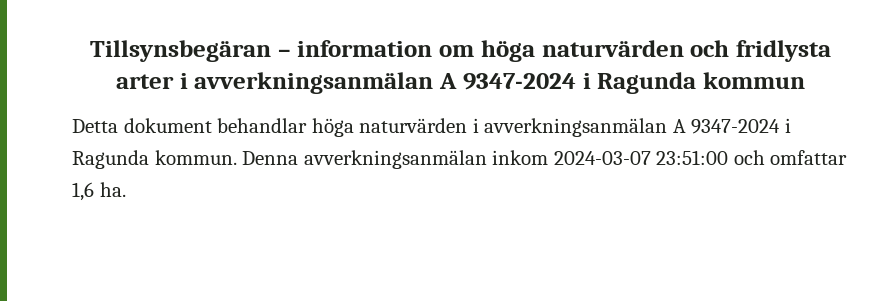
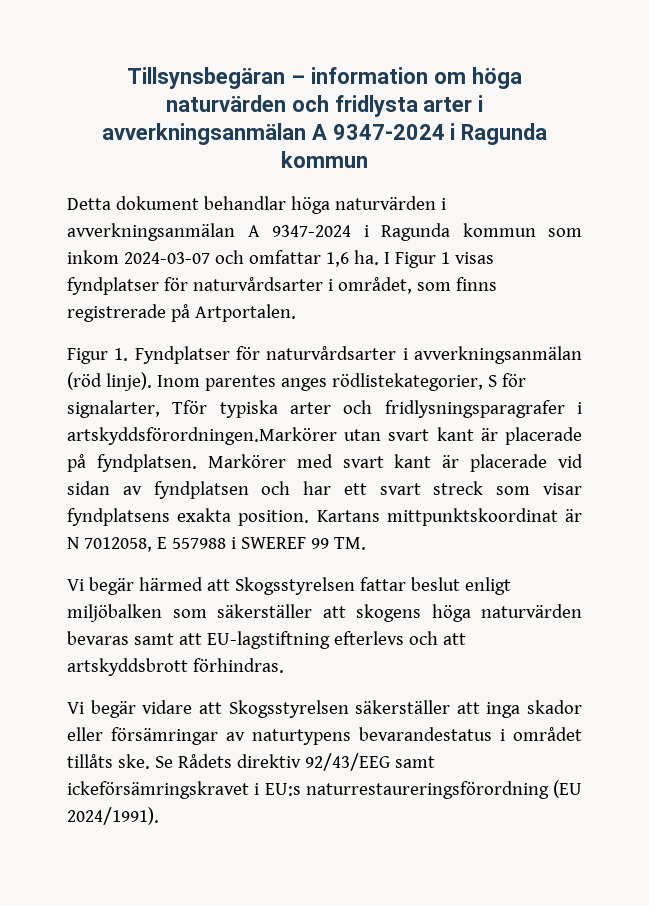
[154,150,487,169] kommun. Denna avverkningsanmälan -> [462,223,582,237] kommun som
[656,150,729,165] 23:51:00 -> (210, 258) none
(126, 189) none -> [383,252,494,268] [67,277,497,295] [67,304,296,322] [67,346,582,364] [67,372,526,391] [67,400,582,418] [67,427,582,445] [67,454,583,472] [67,481,582,499] [67,508,582,526] [67,537,366,552] [67,577,511,595] [67,604,582,622] [67,631,466,649] [67,658,284,676] [67,700,582,718] [67,727,582,745] [67,753,435,771] [67,780,582,799] [67,807,159,825] I Figur 1 visas fyndplatser för naturvårdsarter i området, som finns registrerade på Artportalen. // Figur 1. Fyndplatser för naturvårdsarter i avverkningsanmälan (röd linje). Inom parentes anges rödlistekategorier, S för signalarter, Tför typiska arter och fridlysningsparagrafer i artskyddsförordningen.Markörer utan svart kant är placerade på fyndplatsen. Markörer med svart kant är placerade vid sidan av fyndplatsen och har ett svart streck som visar fyndplatsens exakta position. Kartans mittpunktskoordinat är N 7012058, E 557988 i SWEREF 99 TM. // Vi begär härmed att Skogsstyrelsen fattar beslut enligt miljöbalken som säkerställer att skogens höga naturvärden bevaras samt att EU-lagstiftning efterlevs och att artskyddsbrott förhindras. // Vi begär vidare att Skogsstyrelsen säkerställer att inga skador eller försämringar av naturtypens bevarandestatus i området tillåts ske. Se Rådets direktiv 92/43/EEG samt ickeförsämringskravet i EU:s naturrestaureringsförordning (EU 2024/1991).

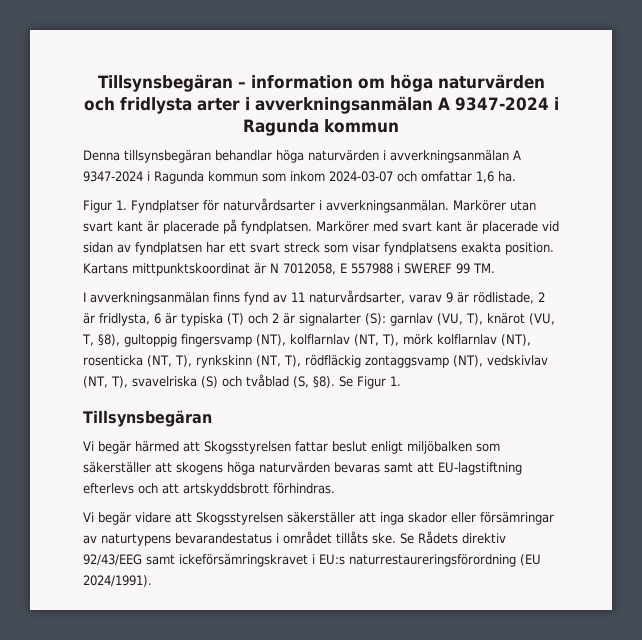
[67,196,199,210] Detta dokument -> [83,150,211,163] Denna tillsynsbegäran
[383,252,494,268] [67,277,497,295] [67,304,296,322] I Figur 1 visas fyndplatser för naturvårdsarter i området, som finns registrerade på Artportalen. -> (516, 176) none
[413,346,582,364] [67,372,526,391] [67,400,582,418] [67,427,337,445] avverkningsanmälan (röd linje). Inom parentes anges rödlistekategorier, S för signalarter, Tför typiska arter och fridlysningsparagrafer i artskyddsförordningen.Markörer -> [325,200,506,213] avverkningsanmälan. Markörer
[261,481,291,495] och -> (202, 248) none
(366, 543) none -> [83,290,545,305] [83,313,555,326] [82,334,531,347] [83,355,548,368] [83,374,401,389] [83,410,212,427] // I avverkningsanmälan finns fynd av 11 naturvårdsarter, varav 9 är rödlistade, 2 är fridlysta, 6 är typiska (T) och 2 är signalarter (S): garnlav (VU, T), knärot (VU, T, §8), gultoppig fingersvamp (NT), kolflarnlav (NT, T), mörk kolflarnlav (NT), rosenticka (NT, T), rynkskinn (NT, T), rödfläckig zontaggsvamp (NT), vedskivlav (NT, T), svavelriska (S) och tvåblad (S, §8). Se Figur 1. // Tillsynsbegäran

